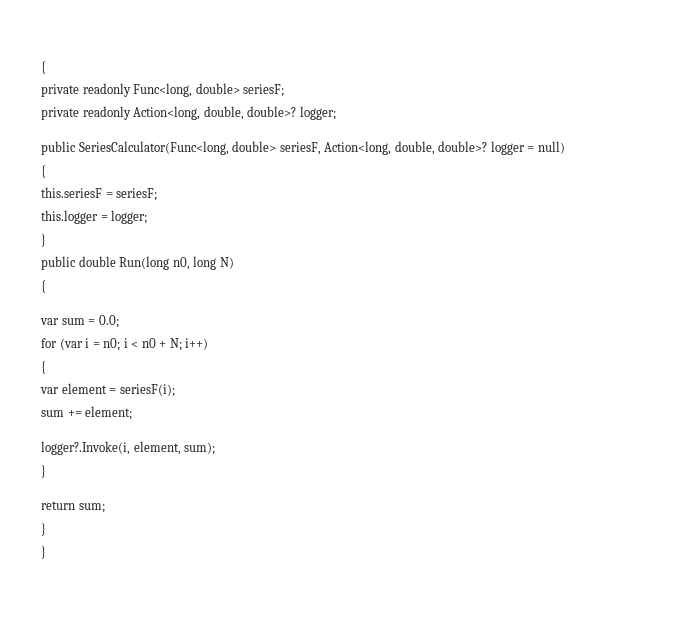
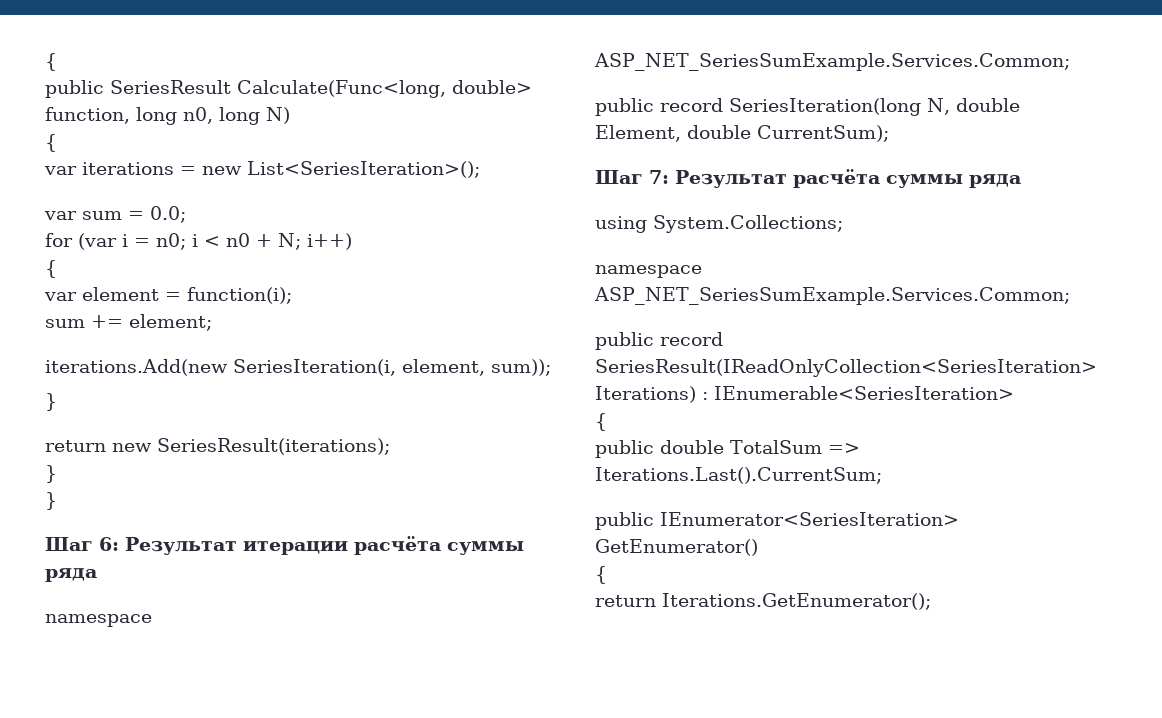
[41,61,46,74] [41,83,285,97] [41,106,336,120] [41,141,565,155] [41,165,46,178] [41,187,158,201] [41,210,148,224] [41,234,46,247] [41,256,170,270] { // private readonly Func<long, double> seriesF; // private readonly Action<long, double, double>? logger; // public SeriesCalculator(Func<long, double> seriesF, Action<long, double, double>? logger = null) // { // this.seriesF = seriesF; // this.logger = logger; // } // public double Run(long -> [45,53,57,71] [45,80,532,98] [45,107,177,125] { // public SeriesResult Calculate(Func<long, double> function, long
(46, 286) none -> [44,161,480,178] // var iterations = new List<SeriesIteration>();
[119,384,175,397] seriesF(i); -> [187,287,292,304] function(i);
[41,441,216,455] logger?.Invoke(i, element, sum); -> [45,359,551,376] iterations.Add(new SeriesIteration(i, element, sum));
[78,503,105,513] sum; -> [112,438,390,455] new SeriesResult(iterations);
(46, 552) none -> [45,536,524,555] [45,568,97,582] [45,614,152,627] [594,53,1070,71] [595,98,1020,116] [595,125,889,142] [595,169,1021,188] [595,215,843,233] [595,265,702,278] [594,287,1070,305] [595,332,723,350] [595,359,1097,377] [595,386,1014,403] [595,413,607,431] [595,440,860,458] [595,467,882,484] [595,512,959,530] [595,539,758,556] [595,566,607,584] [595,593,931,610] // Шаг 6: Результат итерации расчёта суммы ряда // namespace ASP_NET_SeriesSumExample.Services.Common; // public record SeriesIteration(long N, double Element, double CurrentSum); // Шаг 7: Результат расчёта суммы ряда // using System.Collections; // namespace ASP_NET_SeriesSumExample.Services.Common; // public record SeriesResult(IReadOnlyCollection<SeriesIteration> Iterations) : IEnumerable<SeriesIteration> // { // public double TotalSum => Iterations.Last().CurrentSum; // public IEnumerator<SeriesIteration> GetEnumerator() // { // return Iterations.GetEnumerator();

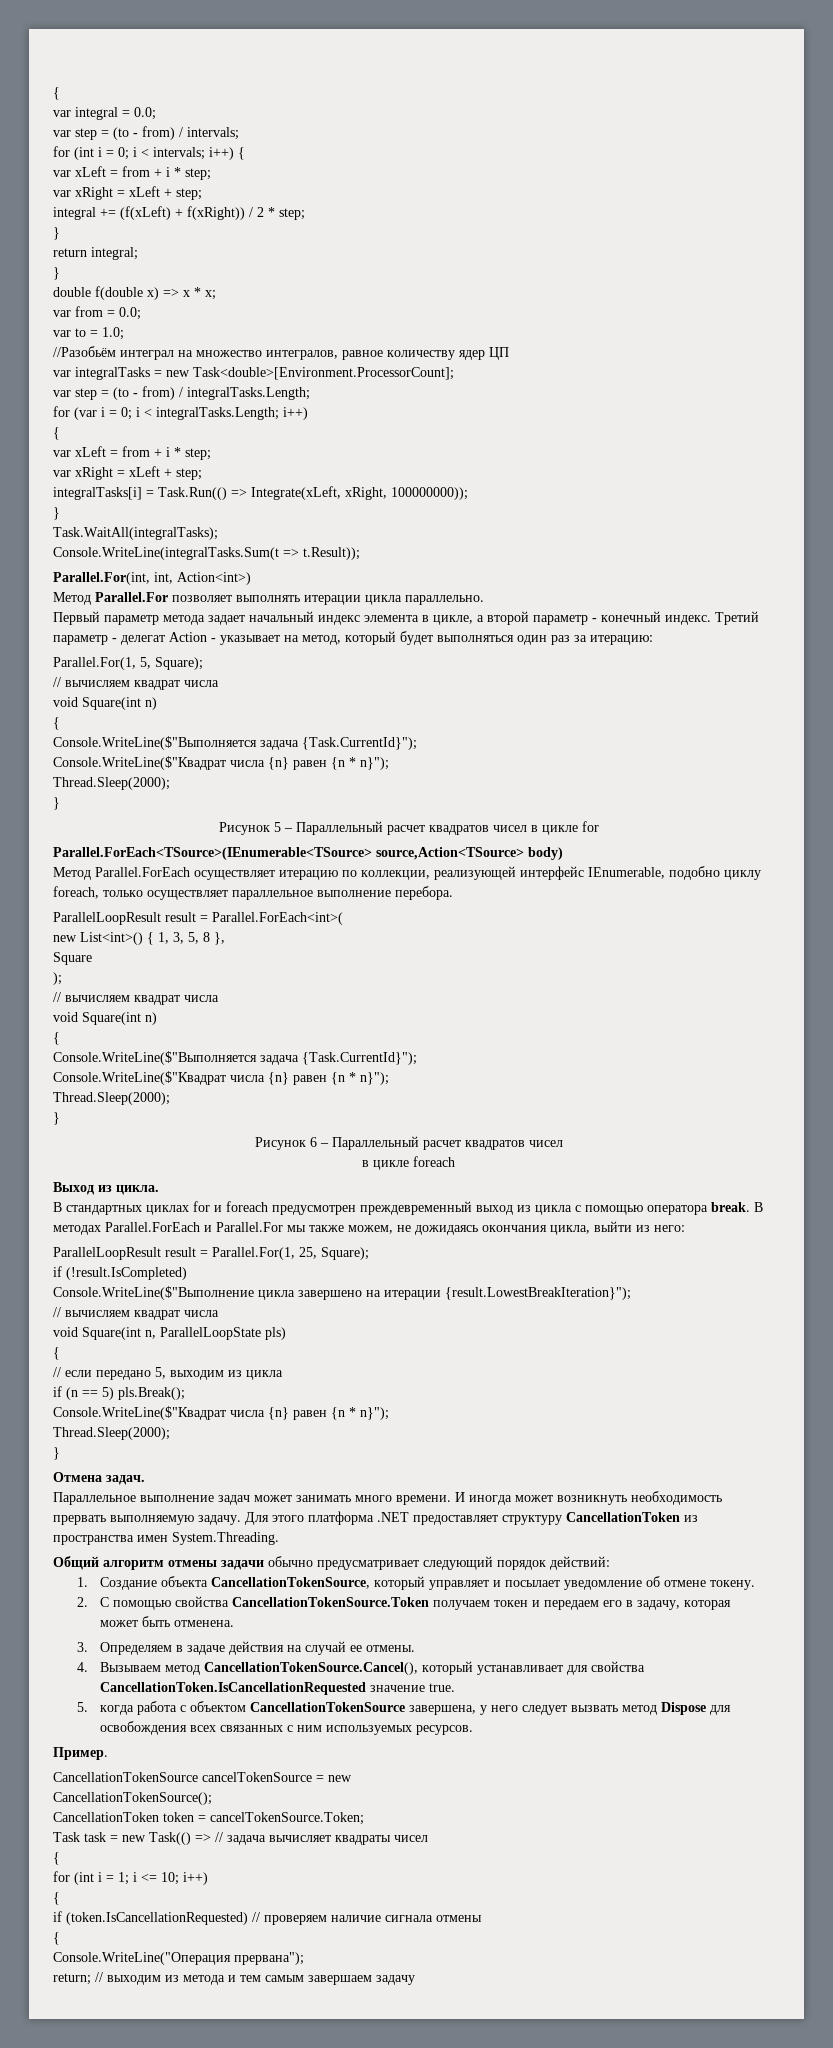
[45,53,57,71] [45,80,532,98] [45,107,290,125] [45,134,57,152] [44,161,480,178] [44,206,186,223] { // public SeriesResult Calculate(Func<long, double> function, long n0, long N) // { // var iterations = new List<SeriesIteration>(); // var sum = 0.0; -> [53,87,60,100] [53,107,156,120] [53,126,239,140] [53,146,245,160] [53,166,211,180] [53,186,202,200] [53,206,305,220] [53,227,60,240] [53,247,138,260] [53,267,60,280] [53,286,216,300] [53,306,141,320] [53,327,124,340] [53,346,509,360] [53,367,454,380] [53,386,310,400] { // var integral = 0.0; // var step = (to - from) / intervals; // for (int i = 0; i < intervals; i++) { // var xLeft = from + i * step; // var xRight = xLeft + step; // integral += (f(xLeft) + f(xRight)) / 2 * step; // } // return integral; // } // double f(double x) => x * x; // var from = 0.0; // var to = 1.0; // //Разобьём интеграл на множество интегралов, равное количеству ядер ЦП // var integralTasks = new Task<double>[Environment.ProcessorCount]; // var step = (to - from) / integralTasks.Length;
[156,233,301,250] n0; i < n0 + N; -> [121,407,279,420] 0; i < integralTasks.Length;
[82,287,292,304] [45,314,212,331] [45,359,551,376] [45,393,57,411] [45,438,390,455] [45,465,57,483] [45,492,57,510] [45,536,524,555] [45,568,97,582] [45,614,152,627] [594,53,1070,71] [595,98,1020,116] [595,125,889,142] [595,169,1021,188] [595,215,843,233] [595,265,702,278] [594,287,1070,305] [595,332,723,350] [595,359,1097,377] [595,386,1014,403] [595,413,607,431] [595,440,860,458] [595,467,882,484] [595,512,959,530] [595,539,758,556] [595,566,607,584] [595,593,931,610] element = function(i); // sum += element; // iterations.Add(new SeriesIteration(i, element, sum)); // } // return new SeriesResult(iterations); // } // } // Шаг 6: Результат итерации расчёта суммы ряда // namespace ASP_NET_SeriesSumExample.Services.Common; // public record SeriesIteration(long N, double Element, double CurrentSum); // Шаг 7: Результат расчёта суммы ряда // using System.Collections; // namespace ASP_NET_SeriesSumExample.Services.Common; // public record SeriesResult(IReadOnlyCollection<SeriesIteration> Iterations) : IEnumerable<SeriesIteration> // { // public double TotalSum => Iterations.Last().CurrentSum; // public IEnumerator<SeriesIteration> GetEnumerator() // { // return Iterations.GetEnumerator(); -> [75,446,211,460] [53,466,202,480] [53,486,468,500] [53,507,60,520] [53,527,218,540] [53,547,360,560] [53,572,251,585] [53,592,484,605] [53,611,759,625] [53,631,653,645] [53,657,203,670] [53,677,219,690] [53,697,157,710] [53,717,60,730] [53,736,417,750] [53,756,389,770] [53,777,170,790] [53,797,60,810] [218,821,599,835] [53,847,563,860] [53,866,761,880] [53,886,453,900] [53,912,343,925] [53,932,225,945] [53,952,92,965] [53,972,62,985] [53,992,219,1005] [53,1012,157,1025] [53,1032,60,1045] [53,1051,417,1065] [53,1071,389,1085] [53,1092,170,1105] [53,1112,60,1125] [254,1136,563,1150] [362,1156,455,1170] [53,1182,159,1195] [53,1201,763,1215] [53,1221,685,1235] [53,1247,369,1260] [53,1266,187,1280] [53,1286,631,1300] [53,1307,219,1320] [53,1327,286,1340] [53,1347,60,1360] [53,1367,283,1380] [53,1386,185,1400] [53,1406,389,1420] [53,1427,170,1440] [53,1447,60,1460] [53,1472,145,1485] [53,1491,722,1505] [53,1511,698,1525] [53,1532,279,1545] [53,1556,610,1570] [76,1576,756,1590] [76,1596,732,1610] [100,1616,235,1627] [76,1641,416,1655] [76,1661,646,1675] [100,1682,456,1695] [76,1701,732,1715] [100,1721,474,1735] [53,1747,108,1760] [53,1772,352,1782] [53,1792,212,1805] [53,1812,364,1825] [53,1832,428,1845] [53,1852,60,1865] [53,1871,208,1885] [53,1892,60,1905] [53,1911,482,1925] [53,1932,60,1945] [53,1952,304,1965] [53,1972,415,1985] xLeft = from + i * step; // var xRight = xLeft + step; // integralTasks[i] = Task.Run(() => Integrate(xLeft, xRight, 100000000)); // } // Task.WaitAll(integralTasks); // Console.WriteLine(integralTasks.Sum(t => t.Result)); // Parallel.For(int, int, Action<int>) // Метод Parallel.For позволяет выполнять итерации цикла параллельно. // Первый параметр метода задает начальный индекс элемента в цикле, а второй параметр - конечный индекс. Третий параметр - делегат Action - указывает на метод, который будет выполняться один раз за итерацию: // Parallel.For(1, 5, Square); // // вычисляем квадрат числа // void Square(int n) // { // Console.WriteLine($"Выполняется задача {Task.CurrentId}"); // Console.WriteLine($"Квадрат числа {n} равен {n * n}"); // Thread.Sleep(2000); // } // Рисунок 5 – Параллельный расчет квадратов чисел в цикле for // Parallel.ForEach<TSource>(IEnumerable<TSource> source,Action<TSource> body) // Метод Parallel.ForEach осуществляет итерацию по коллекции, реализующей интерфейс IEnumerable, подобно циклу foreach, только осуществляет параллельное выполнение перебора. // ParallelLoopResult result = Parallel.ForEach<int>( // new List<int>() { 1, 3, 5, 8 }, // Square // ); // // вычисляем квадрат числа // void Square(int n) // { // Console.WriteLine($"Выполняется задача {Task.CurrentId}"); // Console.WriteLine($"Квадрат числа {n} равен {n * n}"); // Thread.Sleep(2000); // } // Рисунок 6 – Параллельный расчет квадратов чисел // в цикле foreach // Выход из цикла. // В стандартных циклах for и foreach предусмотрен преждевременный выход из цикла с помощью оператора break. В методах Parallel.ForEach и Parallel.For мы также можем, не дожидаясь окончания цикла, выйти из него: // ParallelLoopResult result = Parallel.For(1, 25, Square); // if (!result.IsCompleted) // Console.WriteLine($"Выполнение цикла завершено на итерации {result.LowestBreakIteration}"); // // вычисляем квадрат числа // void Square(int n, ParallelLoopState pls) // { // // если передано 5, выходим из цикла // if (n == 5) pls.Break(); // Console.WriteLine($"Квадрат числа {n} равен {n * n}"); // Thread.Sleep(2000); // } // Отмена задач. // Параллельное выполнение задач может занимать много времени. И иногда может возникнуть необходимость прервать выполняемую задачу. Для этого платформа .NET предоставляет структуру CancellationToken из пространства имен System.Threading. // Общий алгоритм отмены задачи обычно предусматривает следующий порядок действий: // 1. Создание объекта CancellationTokenSource, который управляет и посылает уведомление об отмене токену. // 2. С помощью свойства CancellationTokenSource.Token получаем токен и передаем его в задачу, которая может быть отменена. // 3. Определяем в задаче действия на случай ее отмены. // 4. Вызываем метод CancellationTokenSource.Cancel(), который устанавливает для свойства CancellationToken.IsCancellationRequested значение true. // 5. когда работа с объектом CancellationTokenSource завершена, у него следует вызвать метод Dispose для освобождения всех связанных с ним используемых ресурсов. // Пример. // CancellationTokenSource cancelTokenSource = new // CancellationTokenSource(); // CancellationToken token = cancelTokenSource.Token; // Task task = new Task(() => // задача вычисляет квадраты чисел // { // for (int i = 1; i <= 10; i++) // { // if (token.IsCancellationRequested) // проверяем наличие сигнала отмены // { // Console.WriteLine("Операция прервана"); // return; // выходим из метода и тем самым завершаем задачу

